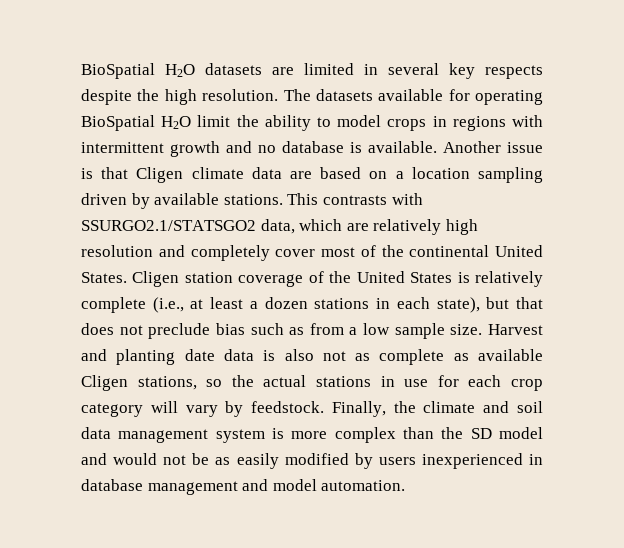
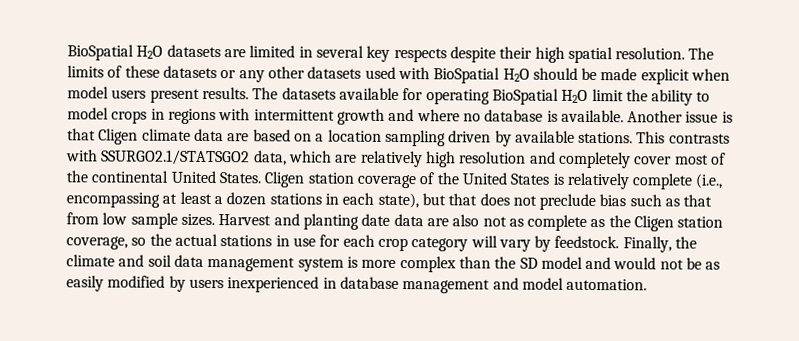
[137,89,279,105] the high resolution. -> [499,46,715,64] [67,65,731,85] [67,86,249,103] their high spatial resolution. The limits of these datasets or any other datasets used with BioSpatial H2O should be made explicit when model users present results.
(252, 147) none -> [416,109,460,122] where
(184, 305) none -> [66,192,160,208] encompassing
[309,323,358,335] from a -> [683,194,713,207] [66,212,99,225] that from
[450,324,483,335] size. -> [180,213,215,227] sizes.
[263,350,276,361] is -> [426,218,449,227] are
[478,349,543,361] [81,375,197,391] available Cligen stations, -> [608,215,724,232] [66,236,128,250] the Cligen station coverage,

